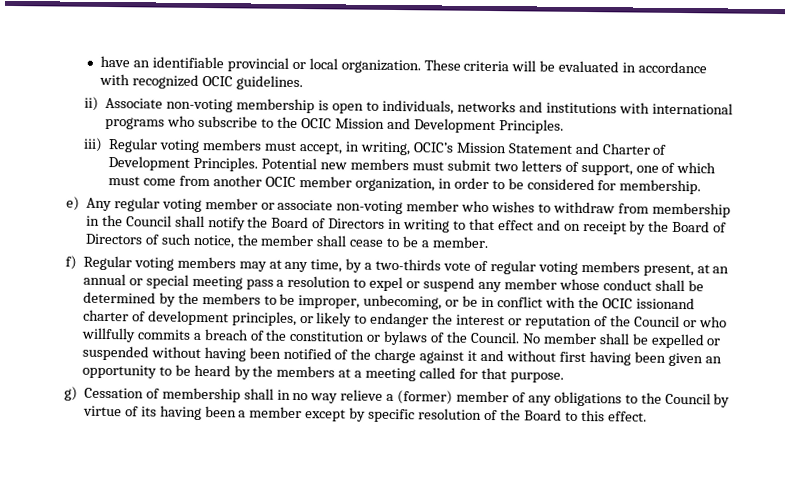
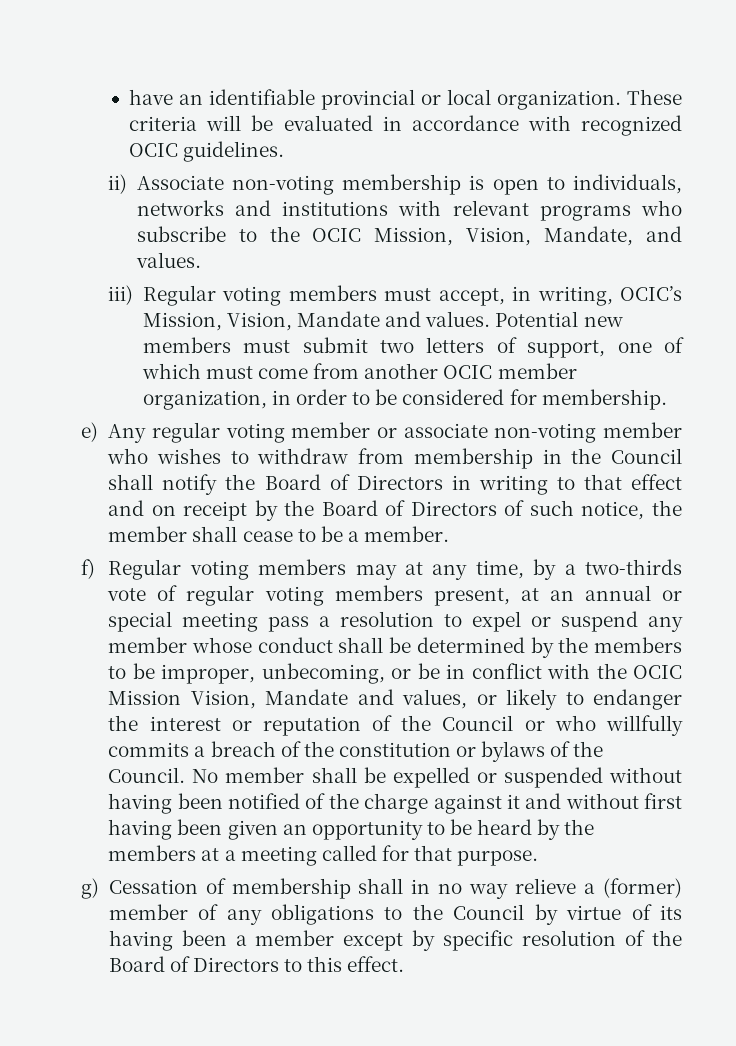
[651,102,733,115] international -> [452,200,529,216] relevant
[334,117,564,134] Mission and Development Principles. -> [374,226,683,246] [135,252,201,268] Mission, Vision, Mandate, and values.
[455,142,668,155] [108,156,259,172] Mission Statement and Charter of Development Principles. -> [142,311,491,331] Mission, Vision, Mandate and values.
[635,297,695,310] [82,309,297,326] issionand charter of development principles, -> [108,689,468,709] Mission Vision, Mandate and values,
(562, 415) none -> [169,956,279,972] of Directors

